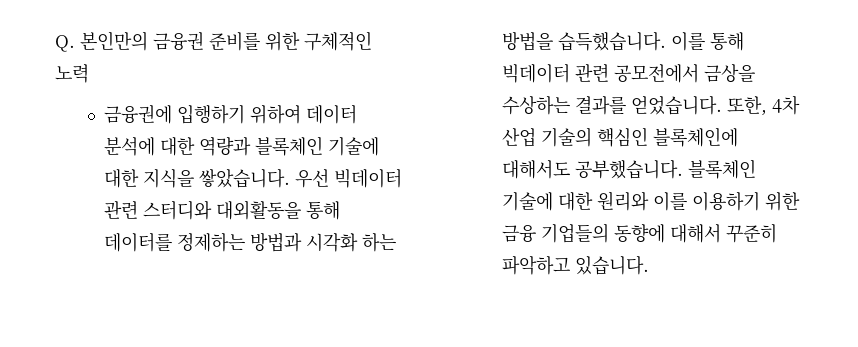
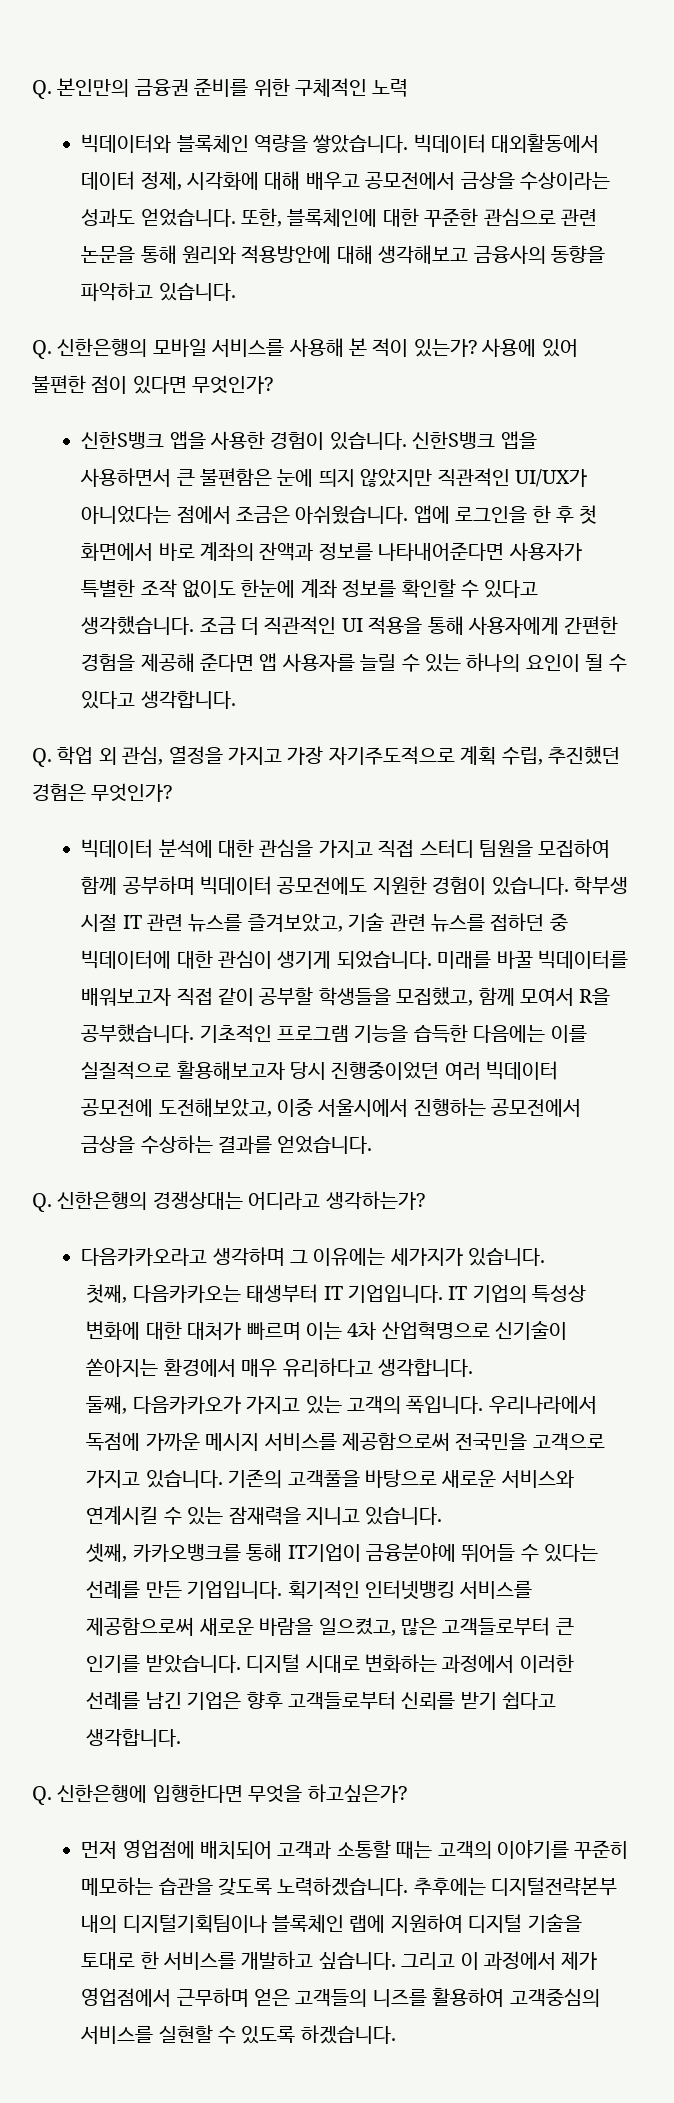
[103,104,357,124] [103,136,379,156] [103,168,402,188] [103,200,340,220] [103,232,396,252] [501,31,744,51] [501,63,609,83] 금융권에 입행하기 위하여 데이터 분석에 대한 역량과 블록체인 기술에 대한 지식을 쌓았습니다. 우선 빅데이터 관련 스터디와 대외활동을 통해 데이터를 정제하는 방법과 시각화 하는 방법을 습득했습니다. 이를 통해 빅데이터 관련 -> [81,134,600,153] [81,171,610,190] [81,208,597,227] [81,245,605,264] [81,282,236,302] [32,338,578,359] [32,375,274,394] [81,431,537,450] [80,468,587,487] [81,505,598,524] [81,542,582,561] [81,579,539,598] [81,616,619,635] [81,653,627,672] [81,691,236,709] [32,746,620,767] [32,783,173,802] [81,839,611,858] [81,876,628,895] [81,913,568,932] [81,950,628,969] [81,987,611,1006] [81,1024,587,1043] [81,1061,559,1080] [81,1098,486,1117] 빅데이터와 블록체인 역량을 쌓았습니다. 빅데이터 대외활동에서 데이터 정제, 시각화에 대해 배우고 공모전에서 금상을 수상이라는 성과도 얻었습니다. 또한, 블록체인에 대한 꾸준한 관심으로 관련 논문을 통해 원리와 적용방안에 대해 생각해보고 금융사의 동향을 파악하고 있습니다. // Q. 신한은행의 모바일 서비스를 사용해 본 적이 있는가? 사용에 있어 불편한 점이 있다면 무엇인가? // 신한S뱅크 앱을 사용한 경험이 있습니다. 신한S뱅크 앱을 사용하면서 큰 불편함은 눈에 띄지 않았지만 직관적인 UI/UX가 아니었다는 점에서 조금은 아쉬웠습니다. 앱에 로그인을 한 후 첫 화면에서 바로 계좌의 잔액과 정보를 나타내어준다면 사용자가 특별한 조작 없이도 한눈에 계좌 정보를 확인할 수 있다고 생각했습니다. 조금 더 직관적인 UI 적용을 통해 사용자에게 간편한 경험을 제공해 준다면 앱 사용자를 늘릴 수 있는 하나의 요인이 될 수 있다고 생각합니다. // Q. 학업 외 관심, 열정을 가지고 가장 자기주도적으로 계획 수립, 추진했던 경험은 무엇인가? // 빅데이터 분석에 대한 관심을 가지고 직접 스터디 팀원을 모집하여 함께 공부하며 빅데이터 공모전에도 지원한 경험이 있습니다. 학부생 시절 IT 관련 뉴스를 즐겨보았고, 기술 관련 뉴스를 접하던 중 빅데이터에 대한 관심이 생기게 되었습니다. 미래를 바꿀 빅데이터를 배워보고자 직접 같이 공부할 학생들을 모집했고, 함께 모여서 R을 공부했습니다. 기초적인 프로그램 기능을 습득한 다음에는 이를 실질적으로 활용해보고자 당시 진행중이었던 여러 빅데이터 공모전에 도전해보았고, 이중 서울시에서 진행하는
[726,95,800,116] [501,127,738,147] [501,159,756,179] [501,191,800,211] [501,223,777,243] [501,255,649,275] 또한, 4차 산업 기술의 핵심인 블록체인에 대해서도 공부했습니다. 블록체인 기술에 대한 원리와 이를 이용하기 위한 금융 기업들의 동향에 대해서 꾸준히 파악하고 있습니다. -> [32,1191,425,1212] [81,1247,546,1266] [86,1284,587,1303] [86,1321,568,1340] [86,1358,473,1377] [86,1396,597,1414] [86,1432,605,1451] [86,1469,574,1488] [86,1506,443,1525] [86,1543,599,1562] [86,1580,533,1600] [86,1617,574,1636] [86,1654,574,1673] [86,1691,557,1710] [86,1729,182,1747] [32,1784,407,1805] [81,1839,629,1859] [81,1877,618,1896] [81,1914,582,1933] [81,1951,598,1970] [81,1987,600,2007] [80,2025,396,2044] // Q. 신한은행의 경쟁상대는 어디라고 생각하는가? // 다음카카오라고 생각하며 그 이유에는 세가지가 있습니다. // 첫째, 다음카카오는 태생부터 IT 기업입니다. IT 기업의 특성상 변화에 대한 대처가 빠르며 이는 4차 산업혁명으로 신기술이 쏟아지는 환경에서 매우 유리하다고 생각합니다. // 둘째, 다음카카오가 가지고 있는 고객의 폭입니다. 우리나라에서 독점에 가까운 메시지 서비스를 제공함으로써 전국민을 고객으로 가지고 있습니다. 기존의 고객풀을 바탕으로 새로운 서비스와 연계시킬 수 있는 잠재력을 지니고 있습니다. // 셋째, 카카오뱅크를 통해 IT기업이 금융분야에 뛰어들 수 있다는 선례를 만든 기업입니다. 획기적인 인터넷뱅킹 서비스를 제공함으로써 새로운 바람을 일으켰고, 많은 고객들로부터 큰 인기를 받았습니다. 디지털 시대로 변화하는 과정에서 이러한 선례를 남긴 기업은 향후 고객들로부터 신뢰를 받기 쉽다고 생각합니다. // Q. 신한은행에 입행한다면 무엇을 하고싶은가? // 먼저 영업점에 배치되어 고객과 소통할 때는 고객의 이야기를 꾸준히 메모하는 습관을 갖도록 노력하겠습니다. 추후에는 디지털전략본부 내의 디지털기획팀이나 블록체인 랩에 지원하여 디지털 기술을 토대로 한 서비스를 개발하고 싶습니다. 그리고 이 과정에서 제가 영업점에서 근무하며 얻은 고객들의 니즈를 활용하여 고객중심의 서비스를 실현할 수 있도록 하겠습니다.

